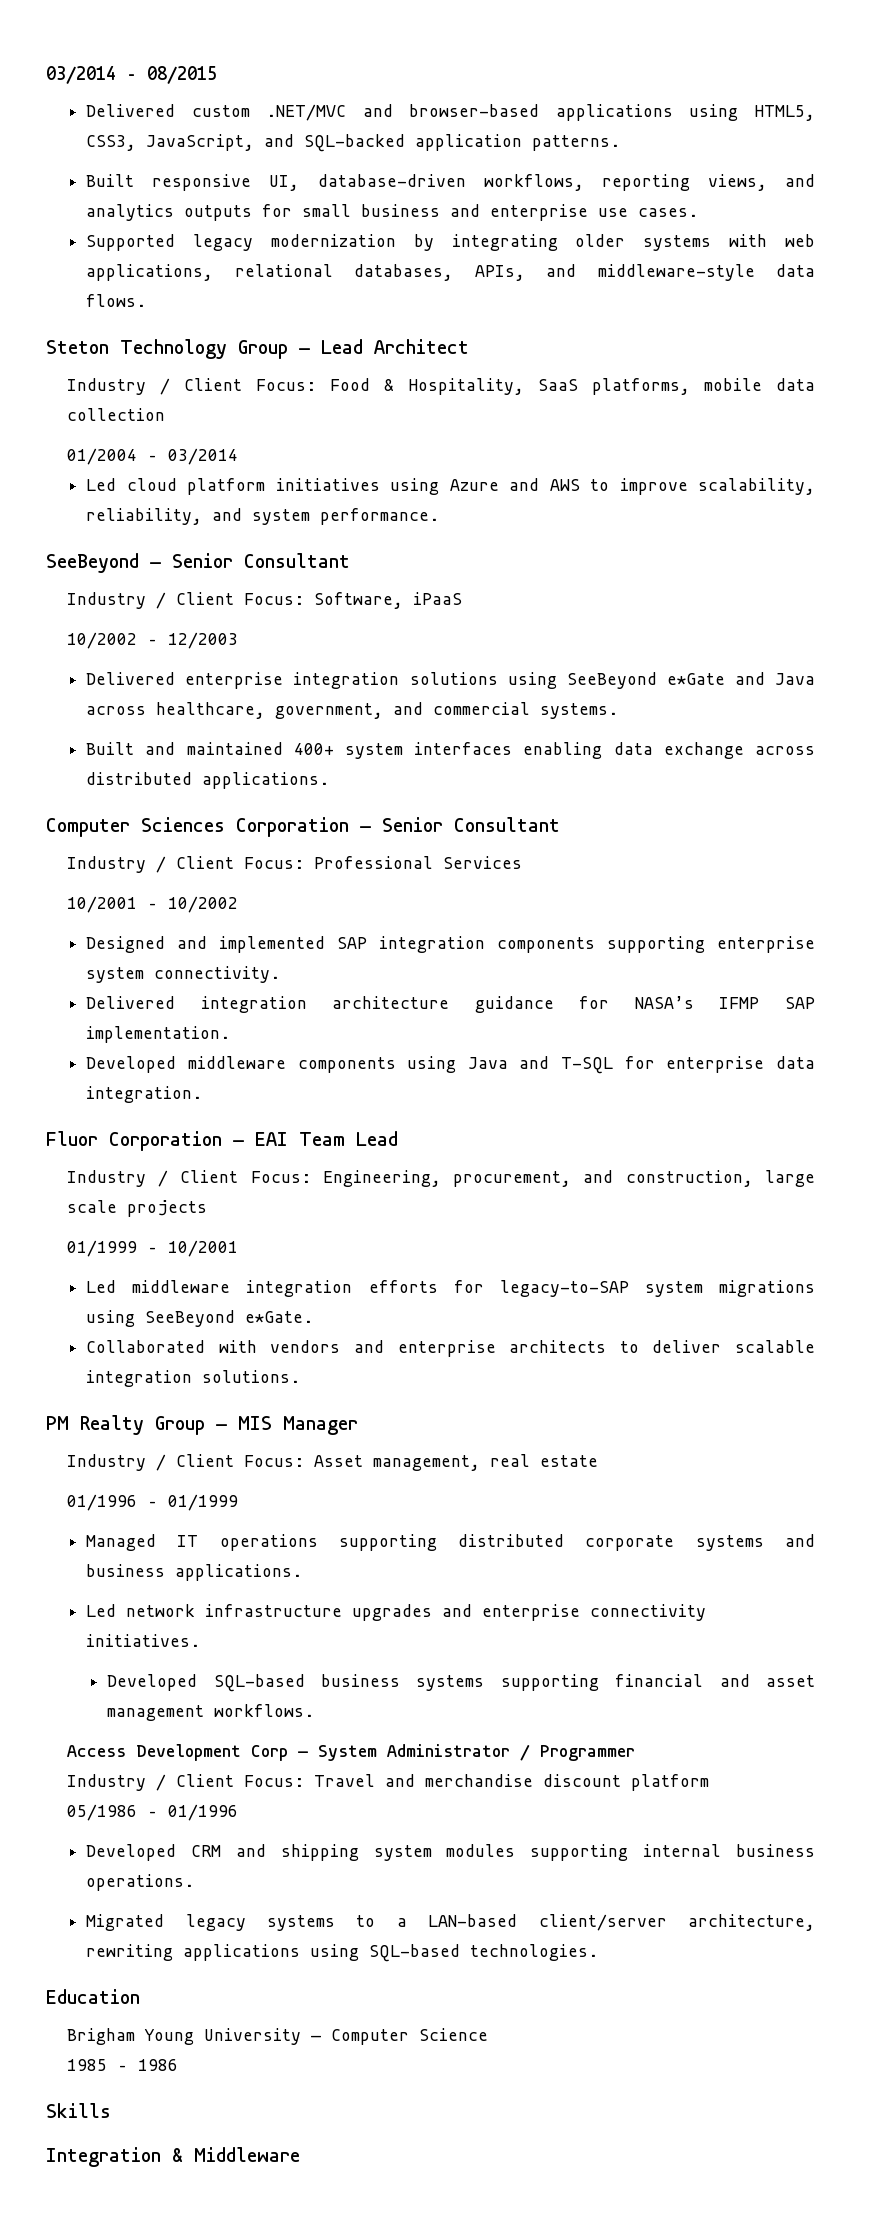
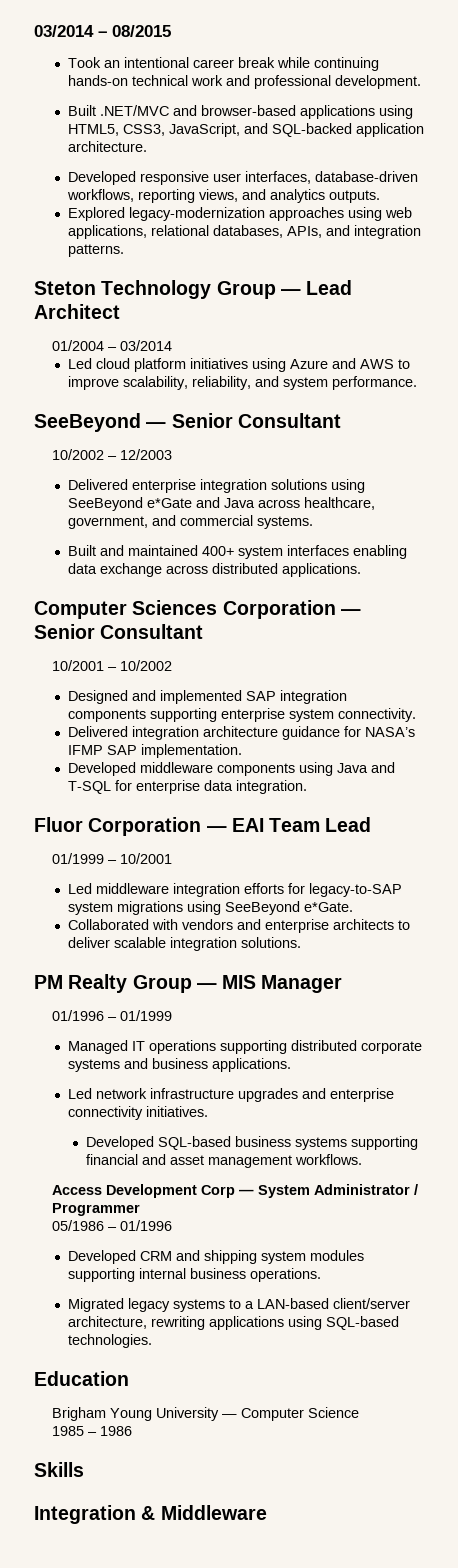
[86,104,250,117] Delivered custom -> [67,57,379,71] [67,75,421,89] [67,105,96,116] Took an intentional career break while continuing hands-on technical work and professional development. // Built
[532,135,621,151] [86,174,300,191] patterns. // Built responsive UI, -> [67,141,147,152] [67,171,311,185] architecture. // Developed responsive user interfaces,
[184,204,699,221] [86,234,768,251] outputs for small business and enterprise use cases. // Supported legacy modernization by integrating older systems with -> [328,190,380,203] [67,207,382,221] outputs. // Explored legacy-modernization approaches using
[597,264,815,281] [86,294,147,307] middleware-style data flows. -> [353,225,421,239] [67,244,124,257] integration patterns.
[66,378,815,395] [66,408,165,421] // Industry / Client Focus: Food & Hospitality, SaaS platforms, mobile data collection -> (120, 311) none
[66,592,462,609] // Industry / Client Focus: Software, iPaaS -> (341, 420) none
[66,856,522,873] // Industry / Client Focus: Professional Services -> (204, 631) none
[66,1170,815,1187] [66,1200,207,1217] // Industry / Client Focus: Engineering, procurement, and construction, large scale projects -> (372, 824) none
[66,1454,598,1471] // Industry / Client Focus: Asset management, real estate -> (343, 984) none
[66,1774,709,1791] // Industry / Client Focus: Travel and merchandise discount platform -> (140, 1209) none

